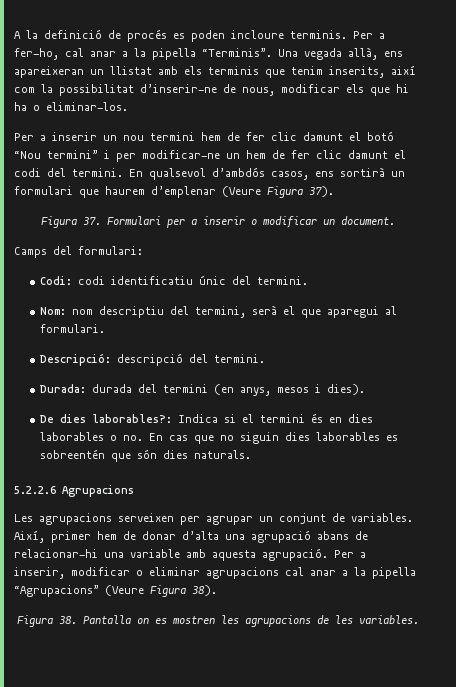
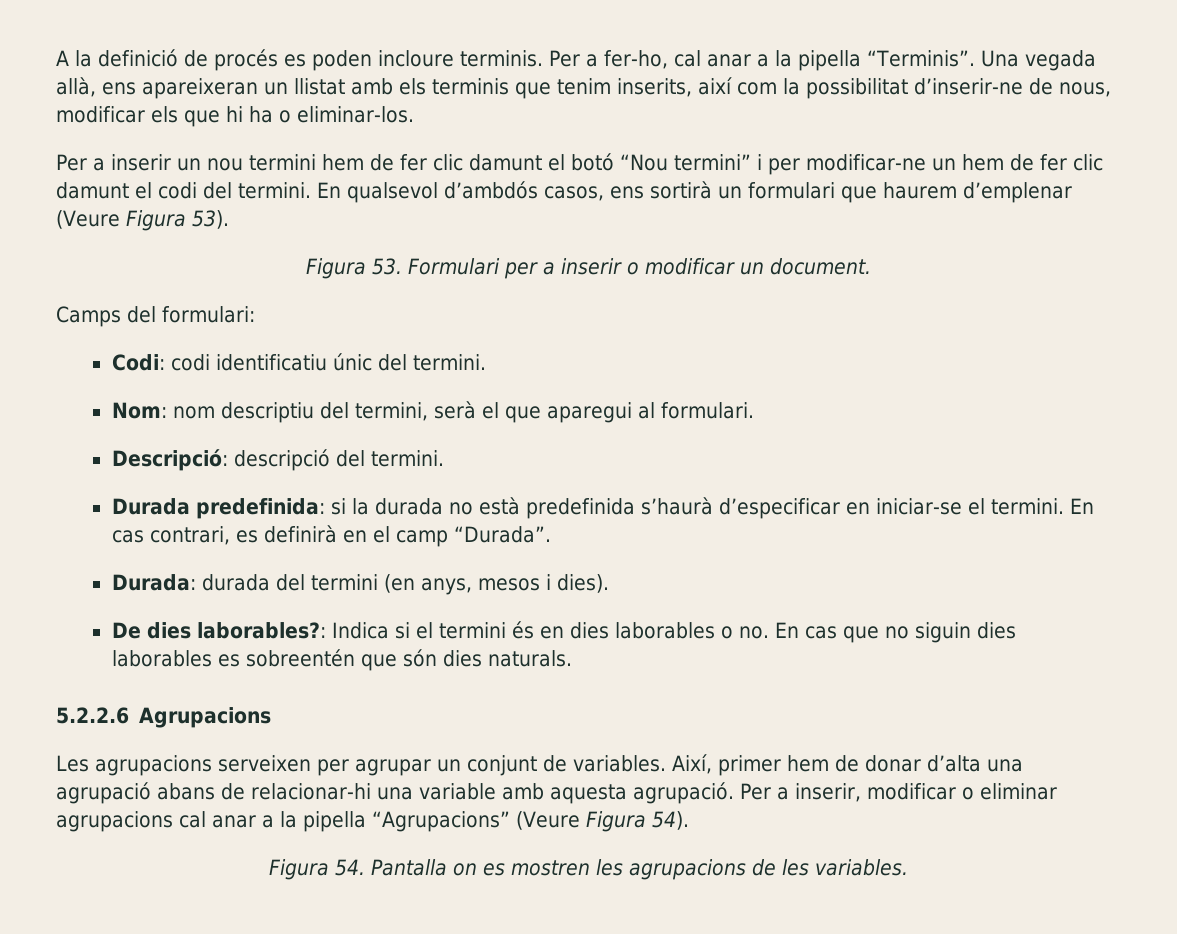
[309,186,334,197] [40,216,101,228] 37). // Figura 37. -> [191,210,229,229] [306,258,402,279] 53). // Figura 53.
(266, 358) none -> [111,497,1094,519] [111,525,551,547] // Durada predefinida: si la durada no està predefinida s’haurà d’especificar en iniciar-se el termini. En cas contrari, es definirà en el camp “Durada”.
[192,585,217,596] [16,615,77,627] 38). // Figura 38. -> [651,811,689,830] [269,859,365,880] 54). // Figura 54.

